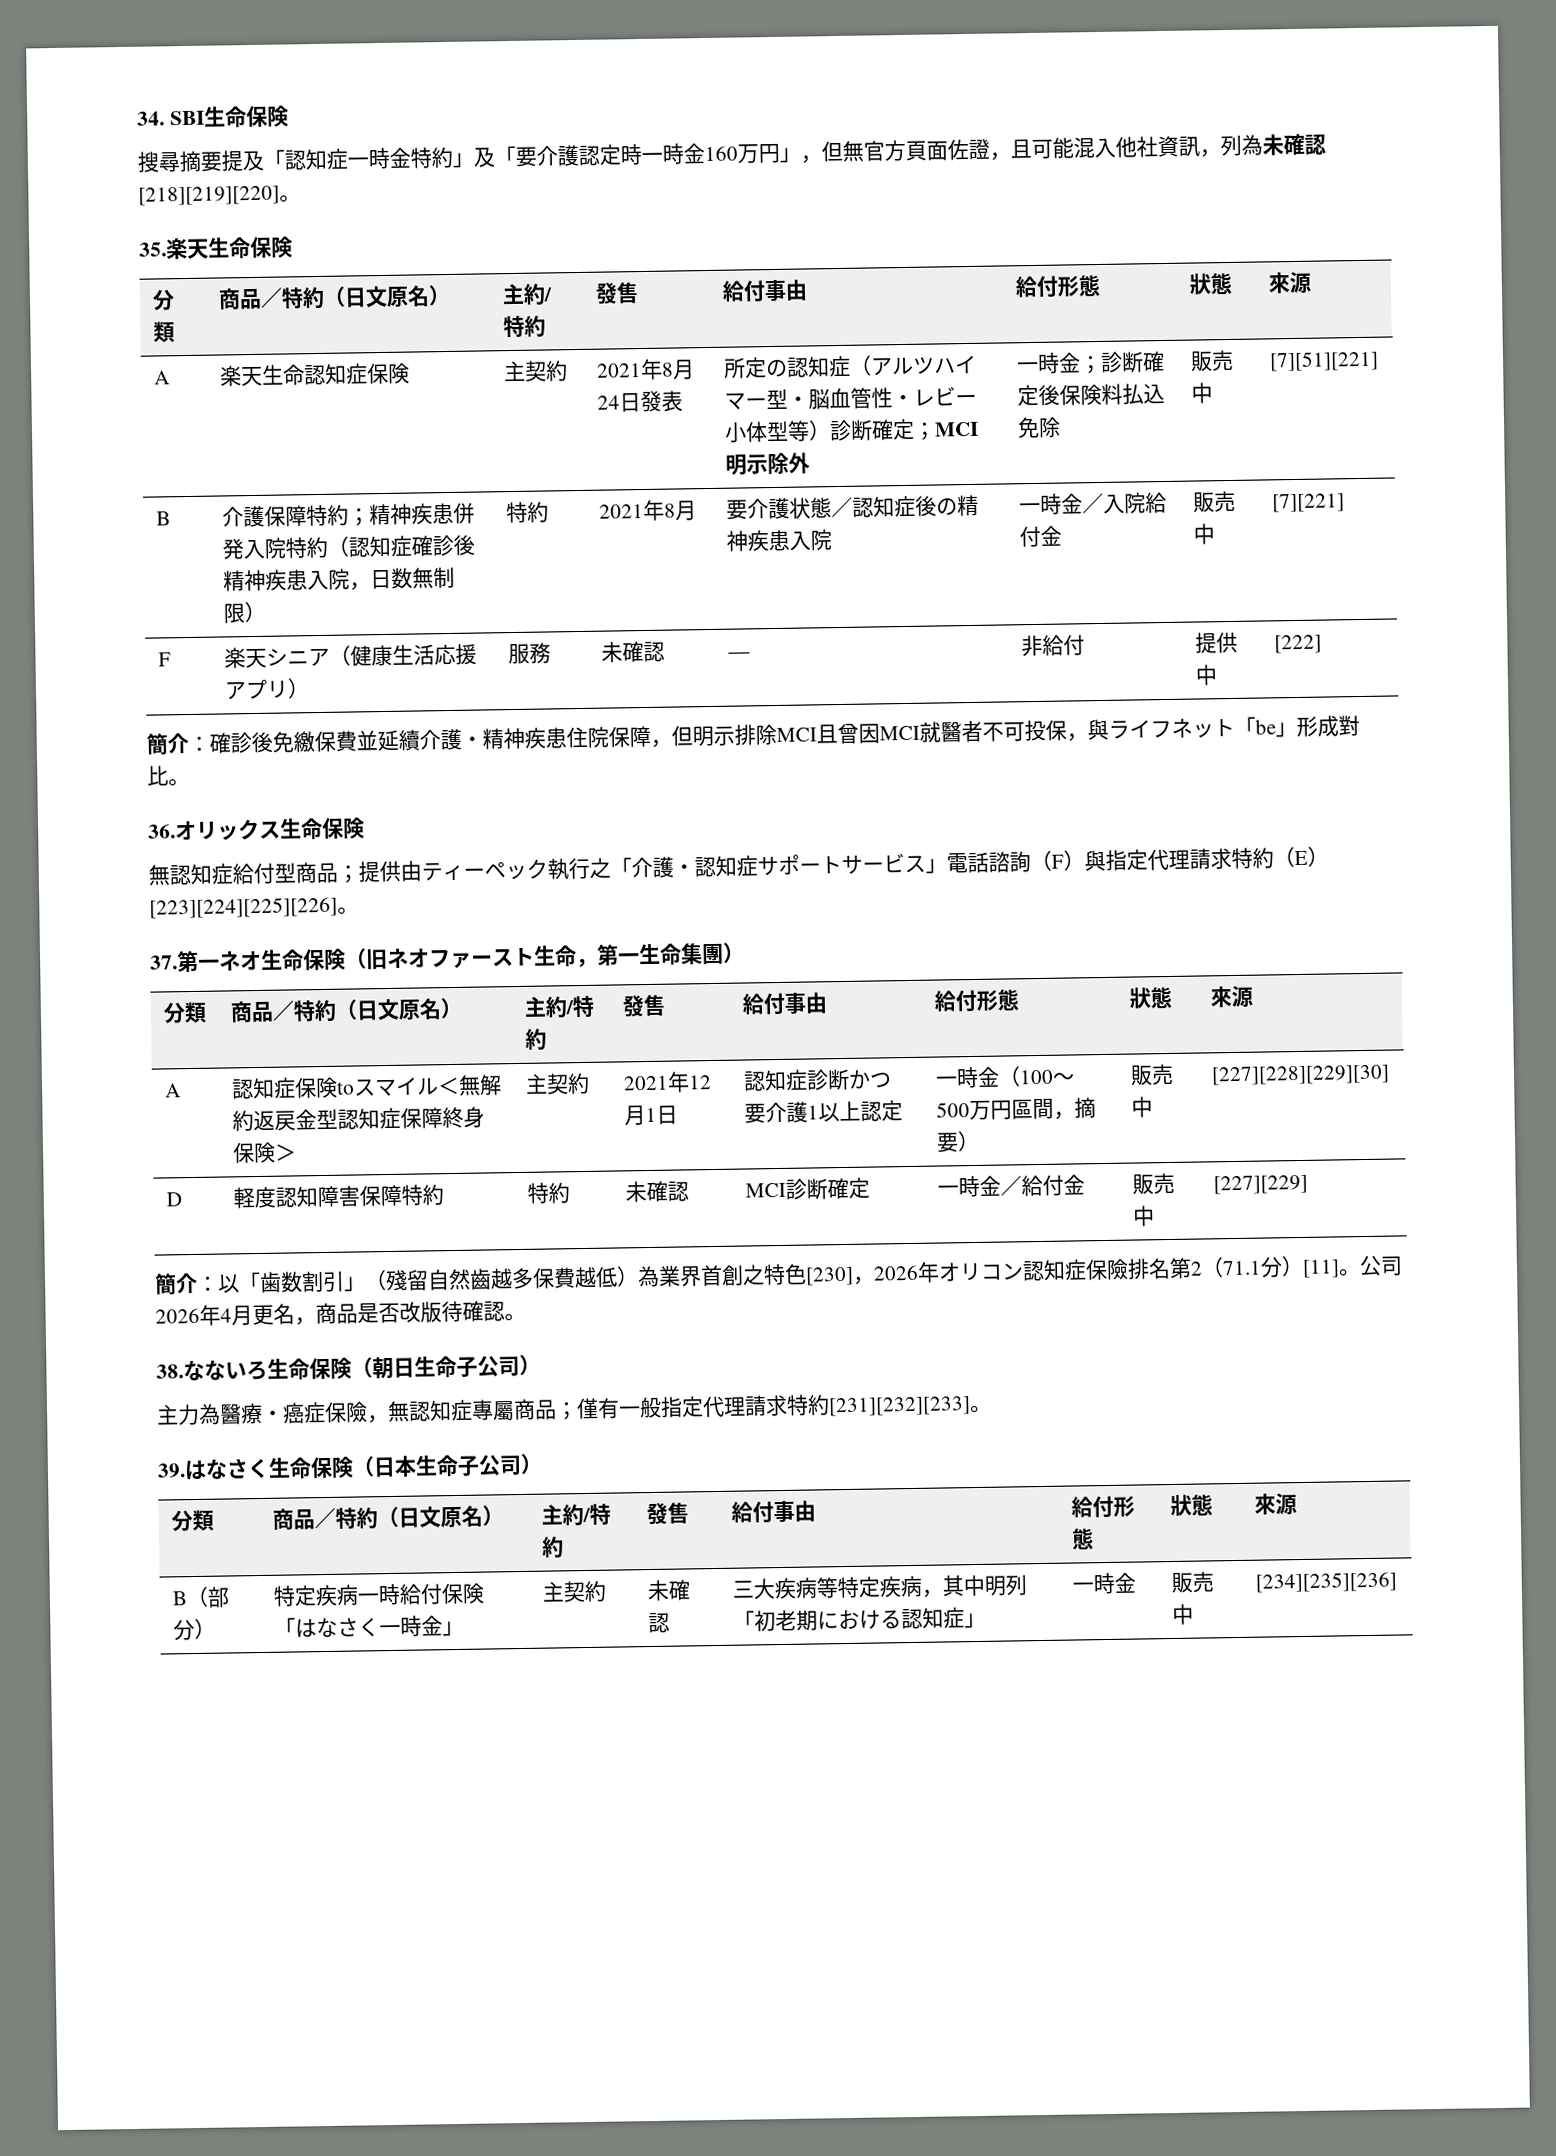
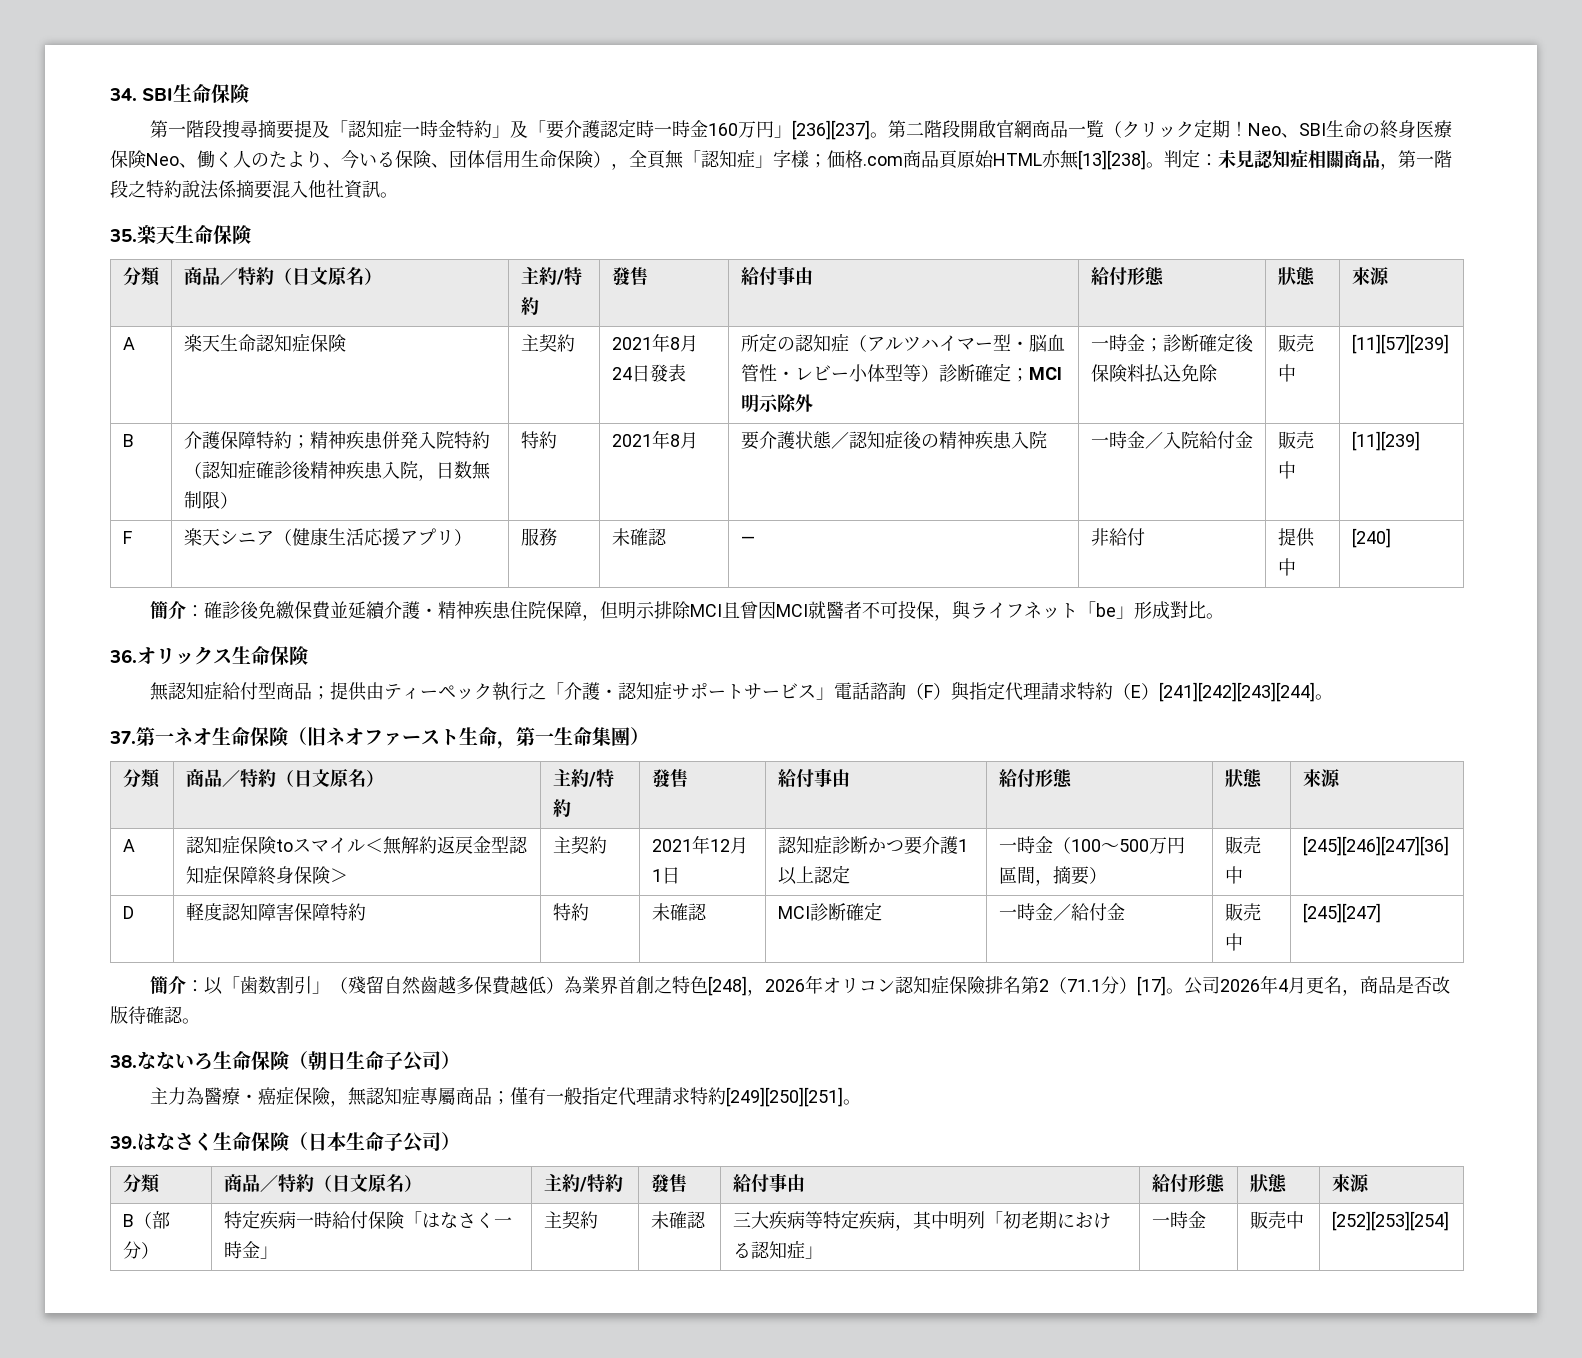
(289, 116) none -> [149,120,222,138] 第一階段
[800,133,1326,164] [138,185,280,206] ，但無官方頁面佐證，且可能混入他社資訊，列為未確認[218][219][220] -> [791,119,1452,140] [110,149,1452,170] [110,180,380,199] [236][237]。第二階段開啟官網商品一覧（クリック定期！Neo、SBI生命の終身医療保険Neo、働く人のたより、今いる保険、団体信用生命保険），全頁無「認知症」字樣；価格.com商品頁原始HTML亦無[13][238]。判定：未見認知症相關商品，第一階段之特約說法係摘要混入他社資訊
[1268,350,1379,372] [7][51][221] -> [1351,334,1449,354] [11][57][239]
[1271,493,1345,513] [7][221] -> [1351,431,1420,451] [11][239]
[1273,634,1322,654] [222] -> [1351,528,1391,548] [240]
[149,896,338,919] [223][224][225][226] -> [1158,682,1315,702] [241][242][243][244]
[1210,1064,1390,1086] [227][228][229][30] -> [1302,836,1449,856] [245][246][247][36]
[1212,1174,1308,1195] [227][229] -> [1302,903,1381,923] [245][247]
[805,1266,854,1286] [230] -> [707,976,747,996] [248]
[1302,1259,1340,1278] [11] -> [1136,976,1166,996] [17]
[828,1396,971,1417] [231][232][233] -> [725,1087,843,1107] [249][250][251]
[1254,1571,1397,1593] [234][235][236] -> [1331,1211,1449,1231] [252][253][254]

